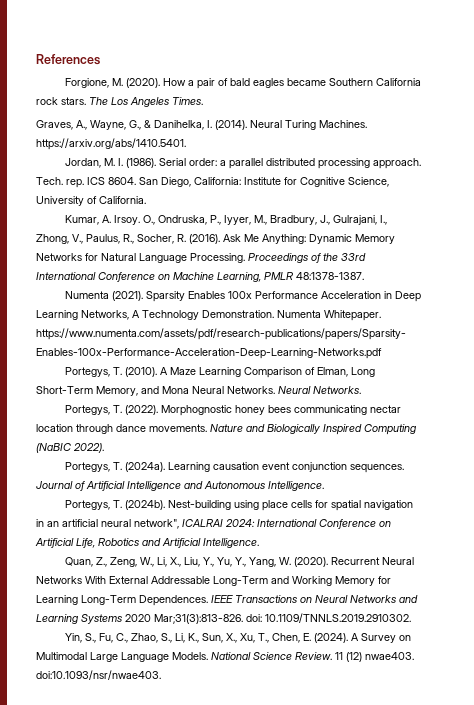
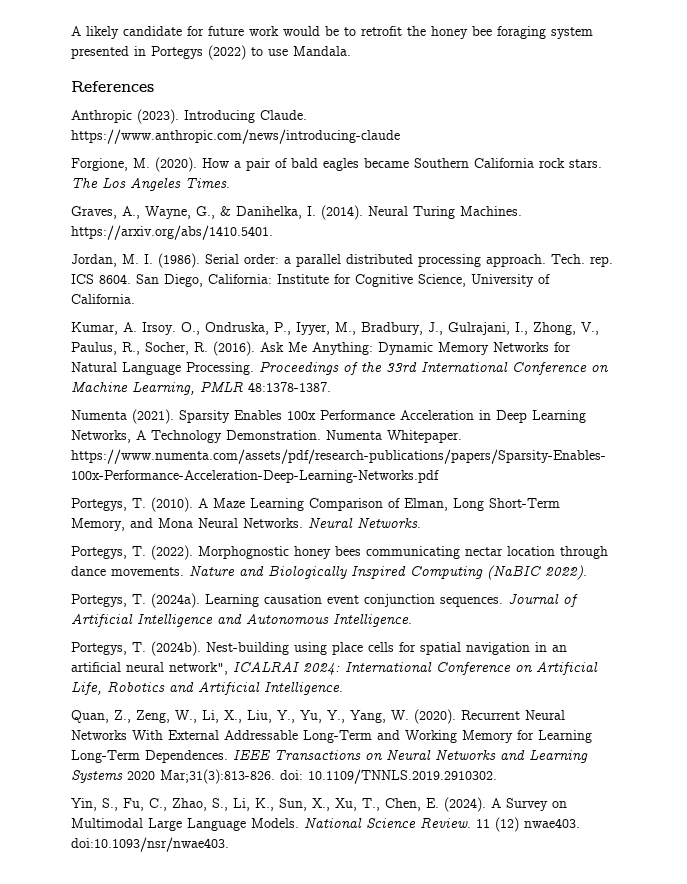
[36,54,100,65] References -> [71,26,593,39] [71,45,351,60] [71,81,154,92] [71,109,307,124] [71,129,400,144] A likely candidate for future work would be to retrofit the honey bee foraging system presented in Portegys (2022) to use Mandala. // References // Anthropic (2023). Introducing Claude. https://www.anthropic.com/news/introducing-claude

